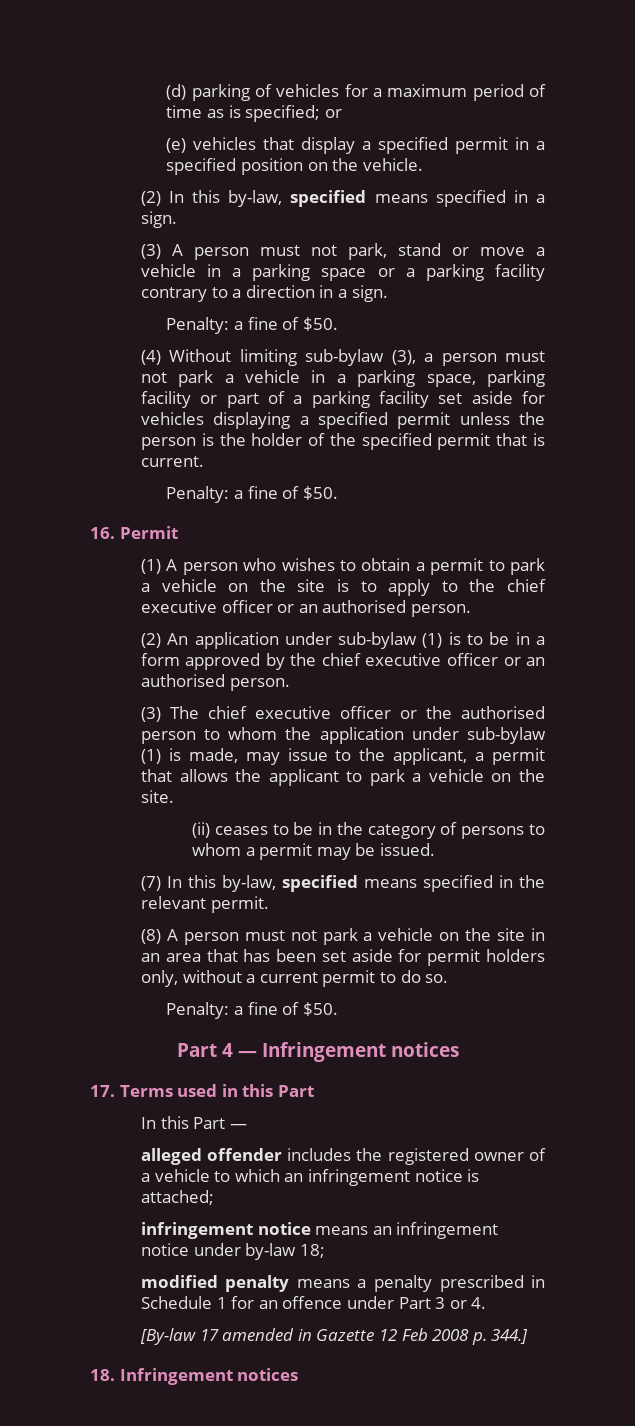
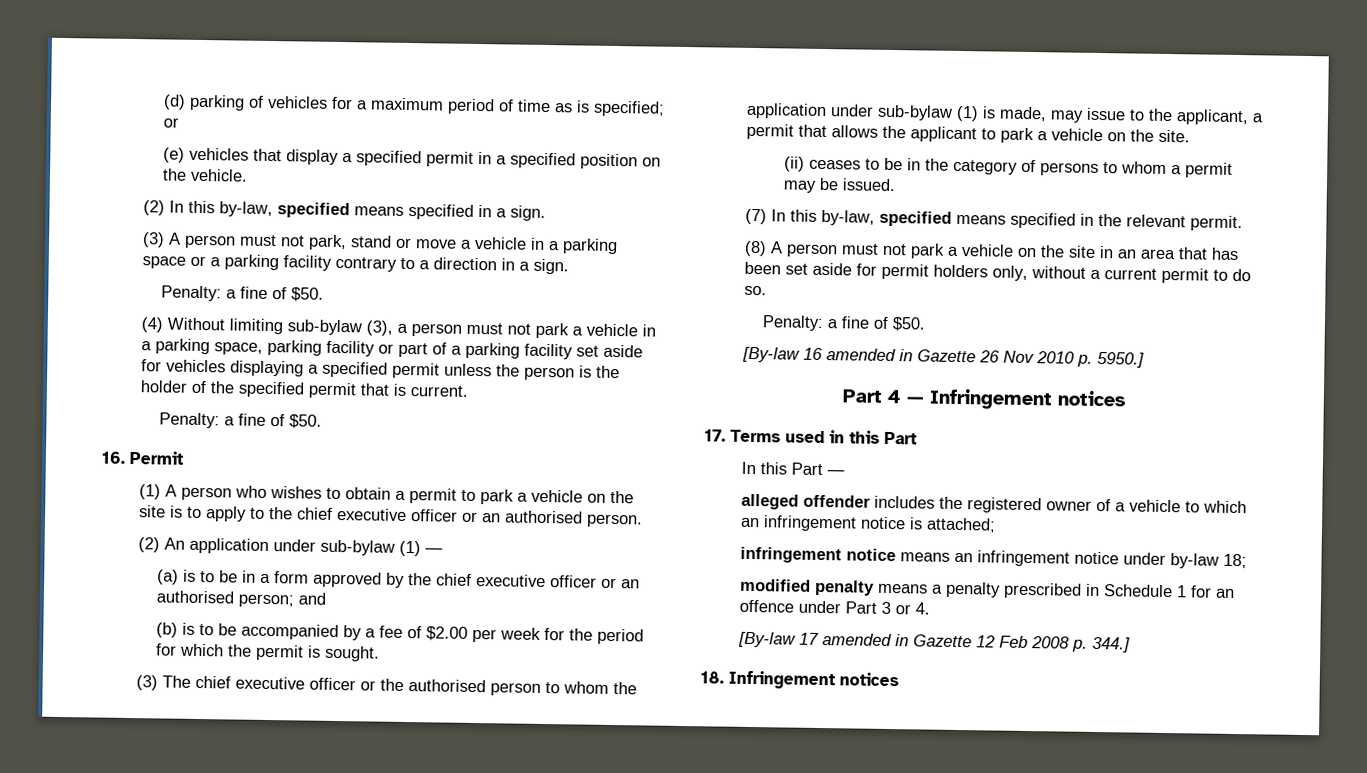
(443, 640) none -> [425,548,444,554] [157,569,180,585] — // (a)
[229,678,290,691] person. -> [238,592,327,608] [156,622,645,645] [156,643,381,662] person; and // (b) is to be accompanied by a fee of $2.00 per week for the period for which the permit is sought.
(338, 1009) none -> [742,346,1145,368] // [By-law 16 amended in Gazette 26 Nov 2010 p. 5950.]

